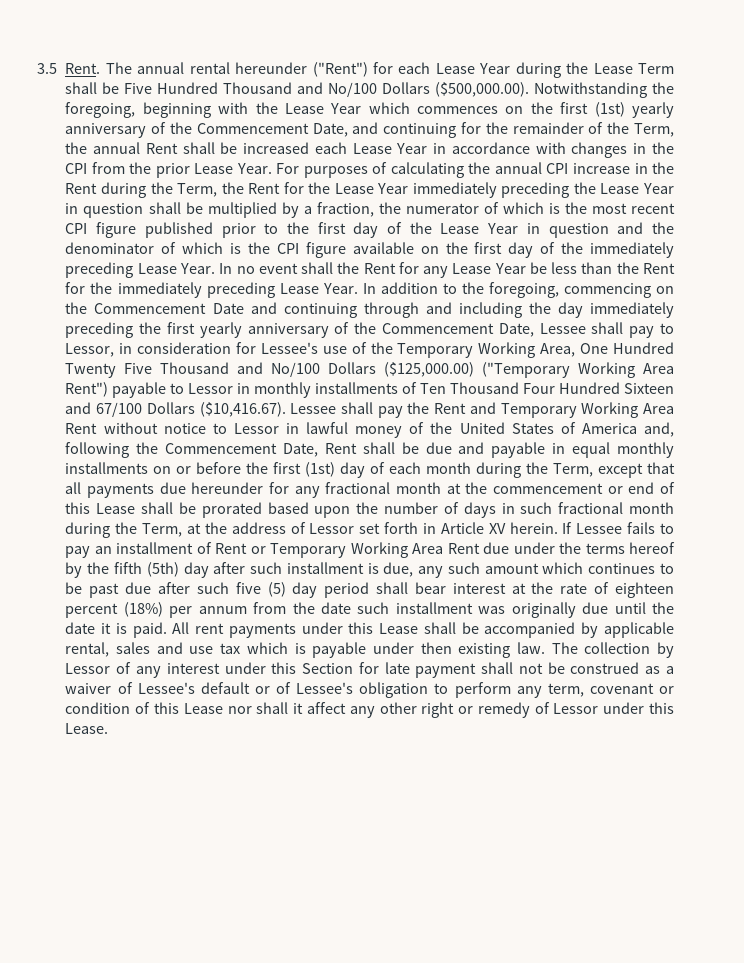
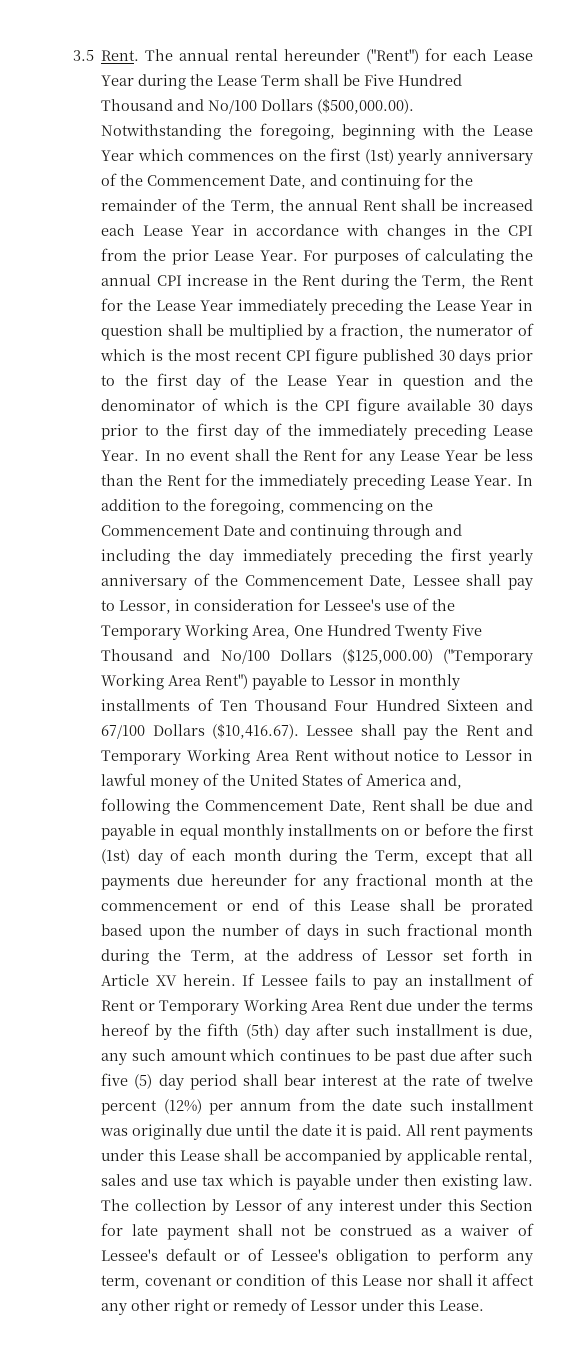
(213, 230) none -> [438,349,492,365] 30 days
[420,246,439,254] on -> [478,399,533,415] [101,424,160,440] 30 days prior to
[615,582,675,598] [65,602,163,618] eighteen percent (18%) -> [487,1074,534,1086] [101,1099,202,1115] twelve percent (12%)

